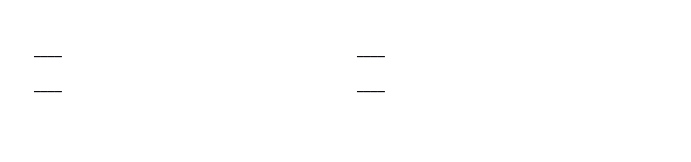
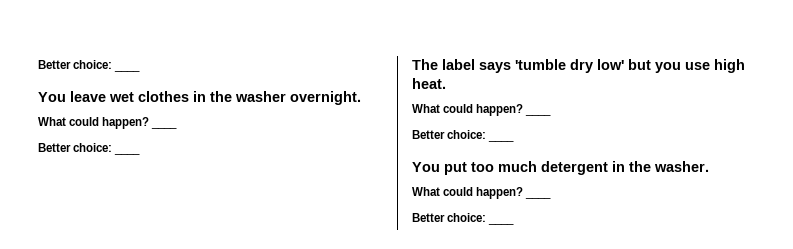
[33,55,62,58] [33,90,62,93] [356,55,385,58] ____ // ____ // ____ // -> [38,60,113,69] [114,69,141,72] [38,91,361,105] [38,117,178,129] [38,143,113,152] [114,152,141,155] [412,59,745,73] [412,78,446,89] [412,104,552,116] [412,130,487,139] [488,139,515,142] [412,161,709,175] [412,187,552,199] [412,213,487,222] Better choice: ____ // You leave wet clothes in the washer overnight. // What could happen? ____ // Better choice: ____ // The label says 'tumble dry low' but you use high heat. // What could happen? ____ // Better choice: ____ // You put too much detergent in the washer. // What could happen? ____ // Better choice:

